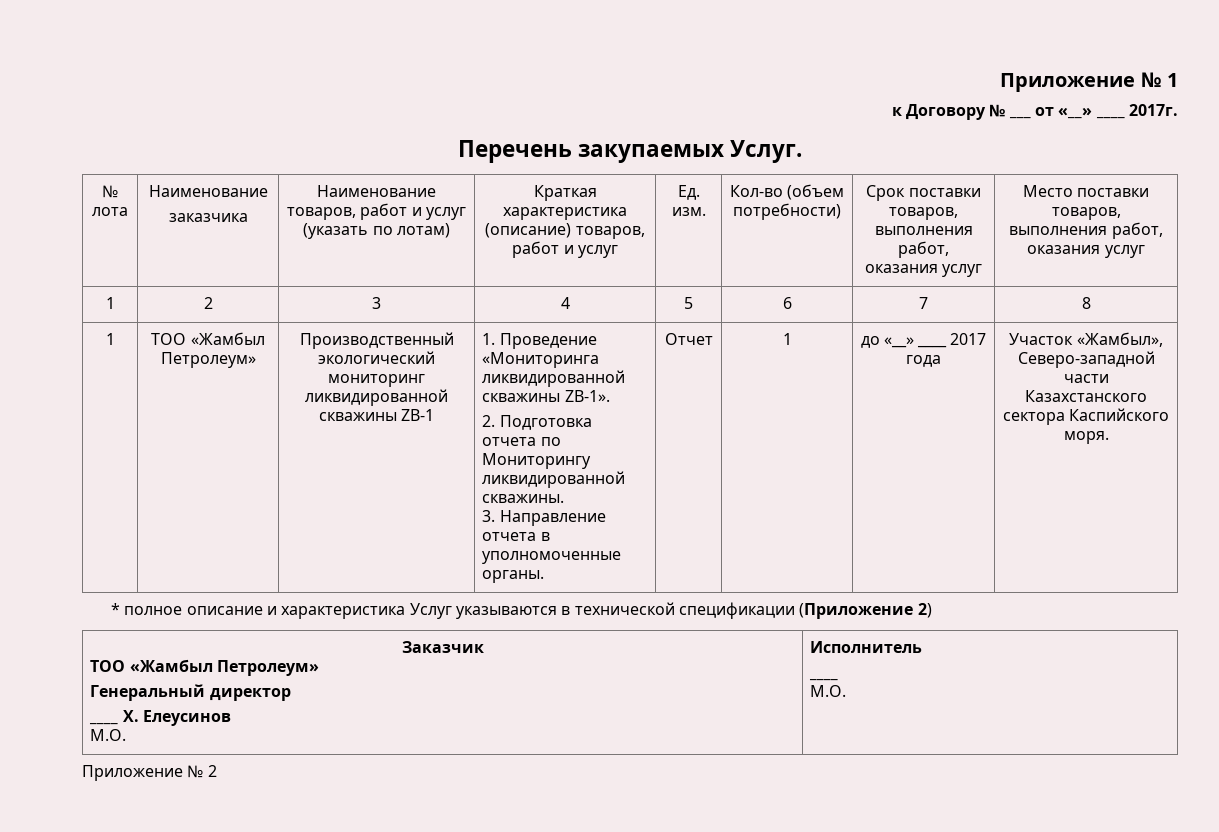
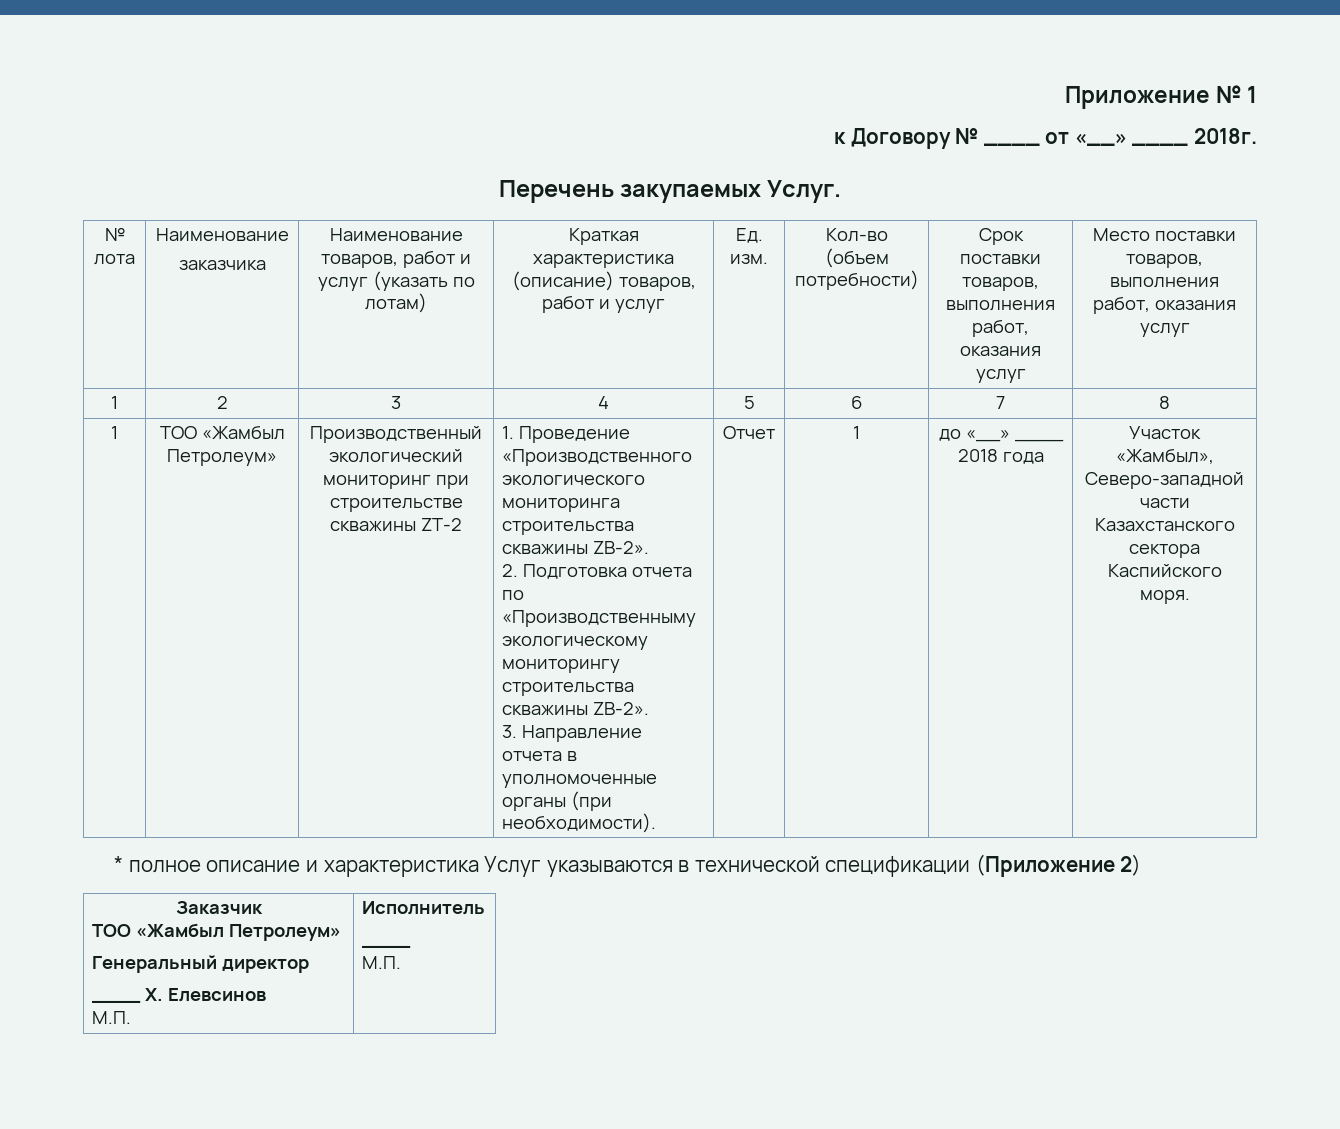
[1008,116,1031,119] ___ -> [983,143,1040,146] ____
[1129,104,1179,116] 2017г. -> [1194,128,1257,144] 2018г.
[305,389,448,406] [318,409,435,421] [482,333,597,349] [482,352,600,368] [482,370,626,387] [482,390,610,402] [482,415,592,430] [482,437,561,446] [482,453,592,469] [482,471,626,488] [482,494,565,503] ликвидированной скважины ZB-1 | 1. Проведение «Мониторинга ликвидированной скважины ZB-1». // 2. Подготовка отчета по Мониторингу ликвидированной скважины. -> [435,475,469,489] [329,498,463,512] [330,518,462,531] [501,426,630,443] [501,449,692,466] [501,475,645,486] [501,498,620,512] [501,521,634,535] [501,541,649,554] [501,564,692,579] [501,590,524,600] [501,610,696,627] [501,636,648,650] [501,659,620,673] [501,682,634,696] [501,702,649,715] при строительстве скважины ZT-2 | 1. Проведение «Производственного экологического мониторинга строительства скважины ZВ-2». // 2. Подготовка отчета по «Производственныму экологическому мониторингу строительства скважины ZВ-2».
[482,570,545,583] органы. -> [501,791,612,811] [501,813,656,833] органы (при необходимости).
[950,333,987,345] 2017 -> [957,449,998,462] 2018
[142,710,231,726] [90,729,127,741] Елеусинов // М.О. -> [167,988,266,1002] [91,1011,131,1024] Елевсинов // М.П.
[810,685,847,697] [82,765,217,781] М.О. // Приложение № 2 -> [361,956,401,969] М.П.

